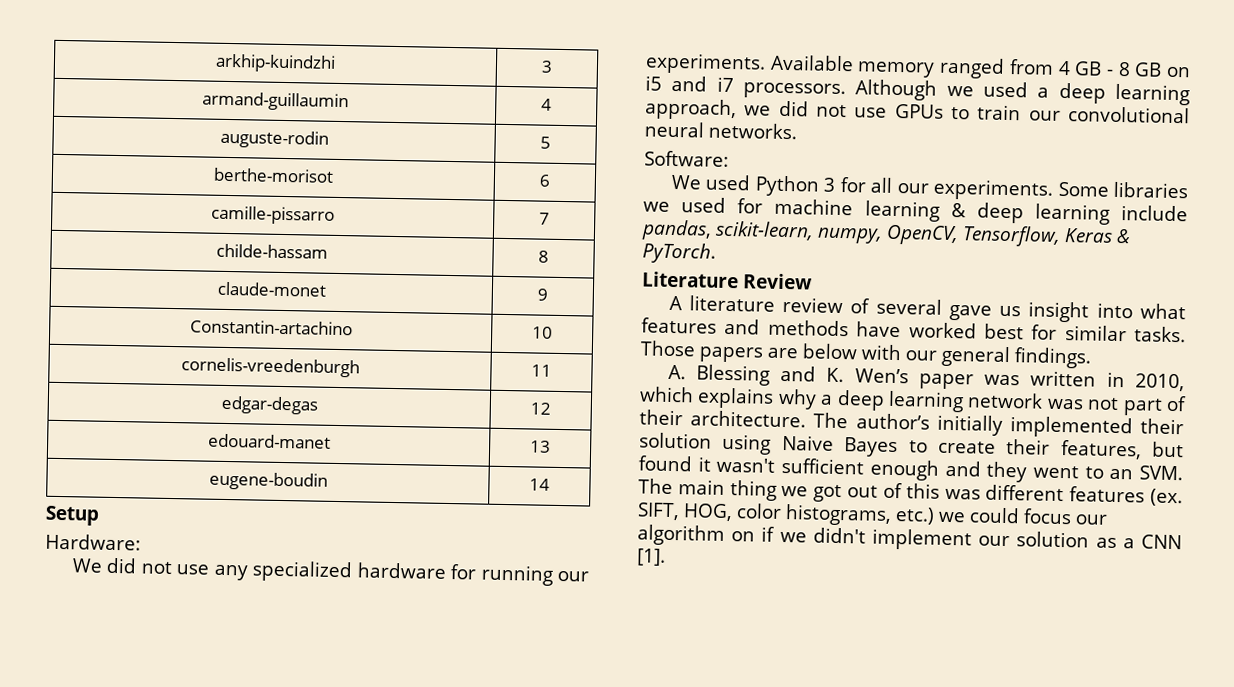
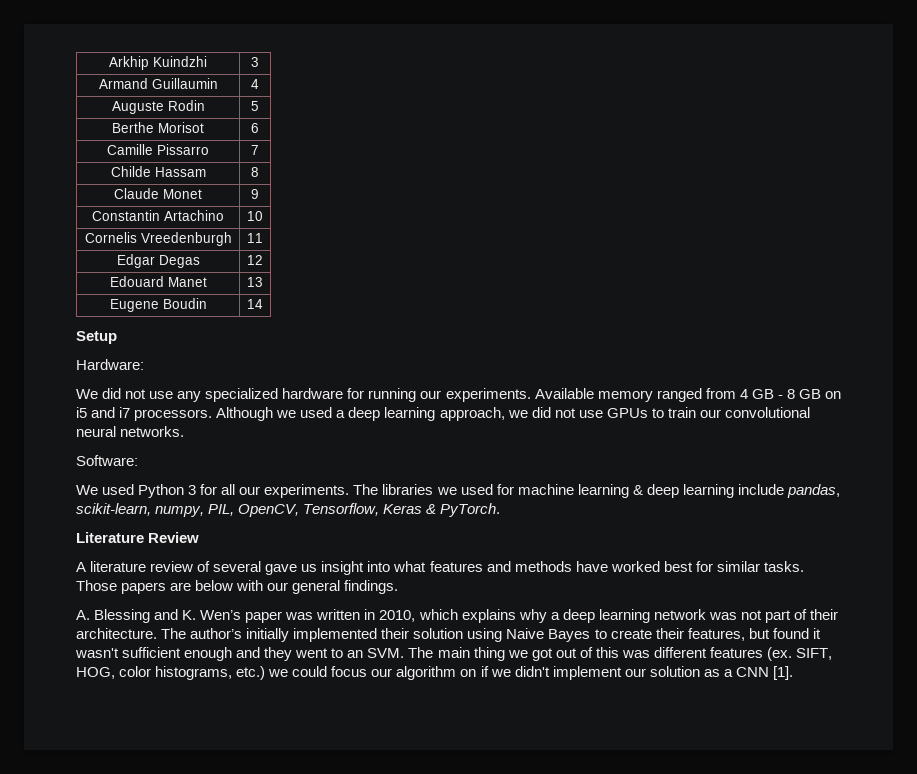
[215,53,336,73] arkhip-kuindzhi -> [109,56,207,70] Arkhip Kuindzhi
[201,91,349,112] armand-guillaumin -> [98,78,218,89] Armand Guillaumin
[219,129,329,149] auguste-rodin -> [111,100,205,114] Auguste Rodin
[213,167,334,183] berthe-morisot -> [112,122,204,133] Berthe Morisot
[211,205,335,225] camille-pissarro -> [107,144,209,155] Camille Pissarro
[216,243,328,259] childe-hassam -> [110,166,206,177] Childe Hassam
[216,281,327,297] claude-monet -> [114,188,202,199] Claude Monet
[189,319,353,336] Constantin-artachino -> [92,210,224,221] Constantin Artachino
[180,357,360,378] cornelis-vreedenburgh -> [84,232,232,246] Cornelis Vreedenburgh
[220,395,318,415] edgar-degas -> [116,254,200,268] Edgar Degas
[207,433,331,449] edouard-manet -> [109,276,207,287] Edouard Manet
[208,471,328,491] eugene-boudin -> [109,298,207,312] Eugene Boudin
[1057,181,1109,197] Some -> [353,484,379,495] The
(883, 235) none -> [208,504,235,516] PIL,

